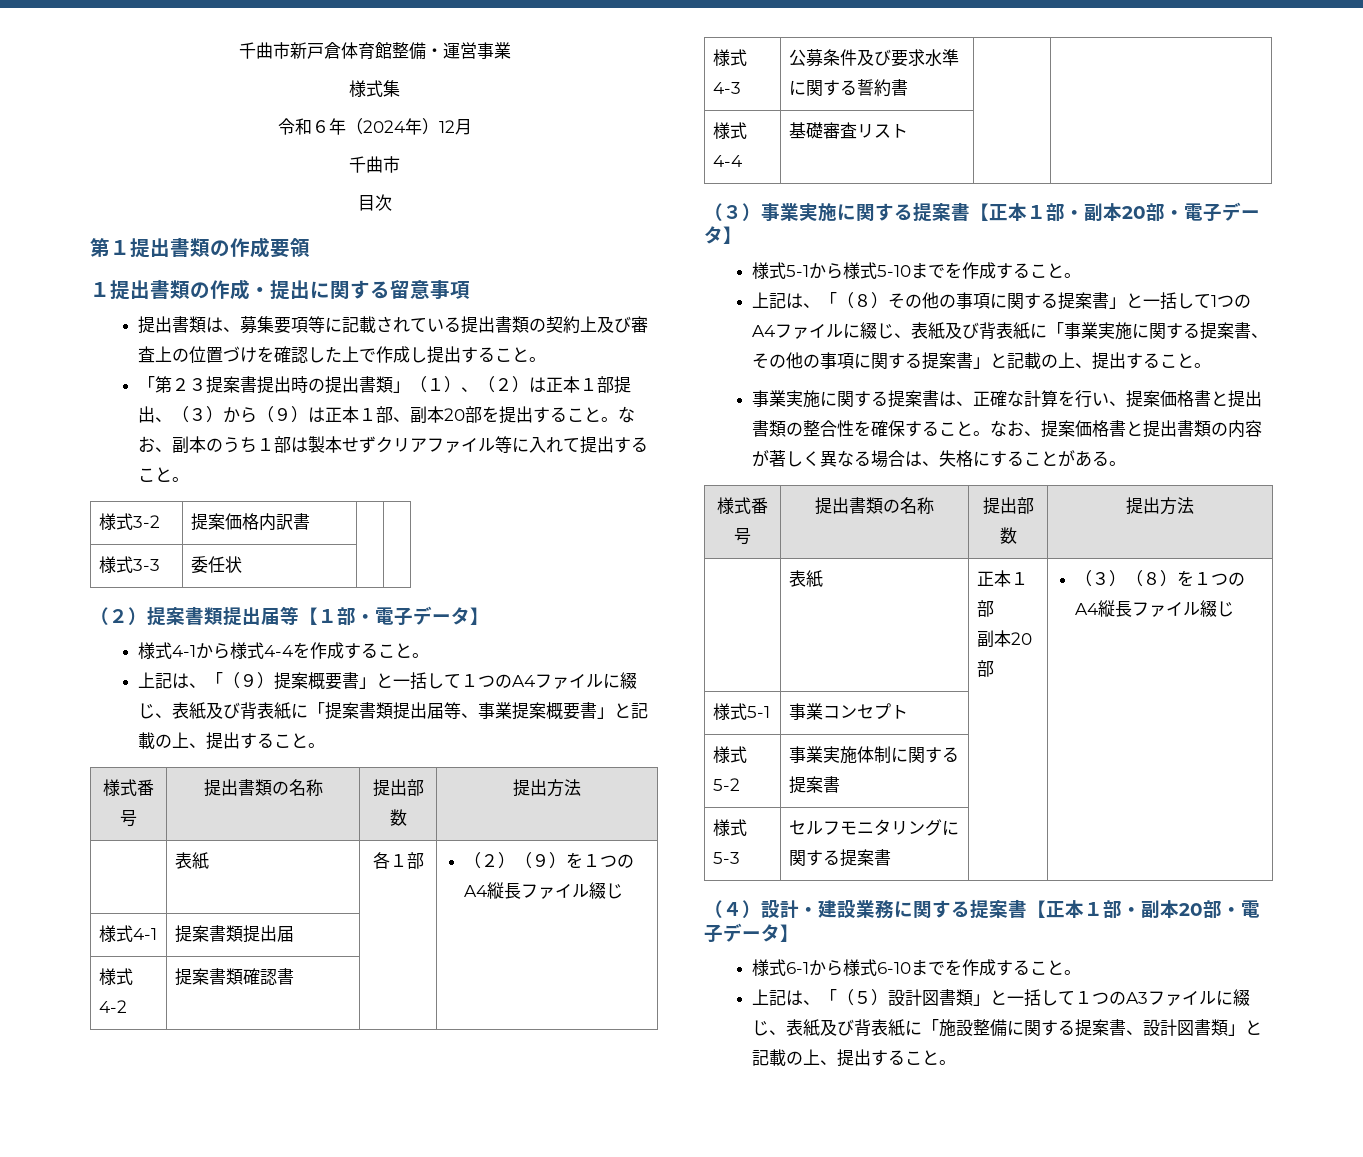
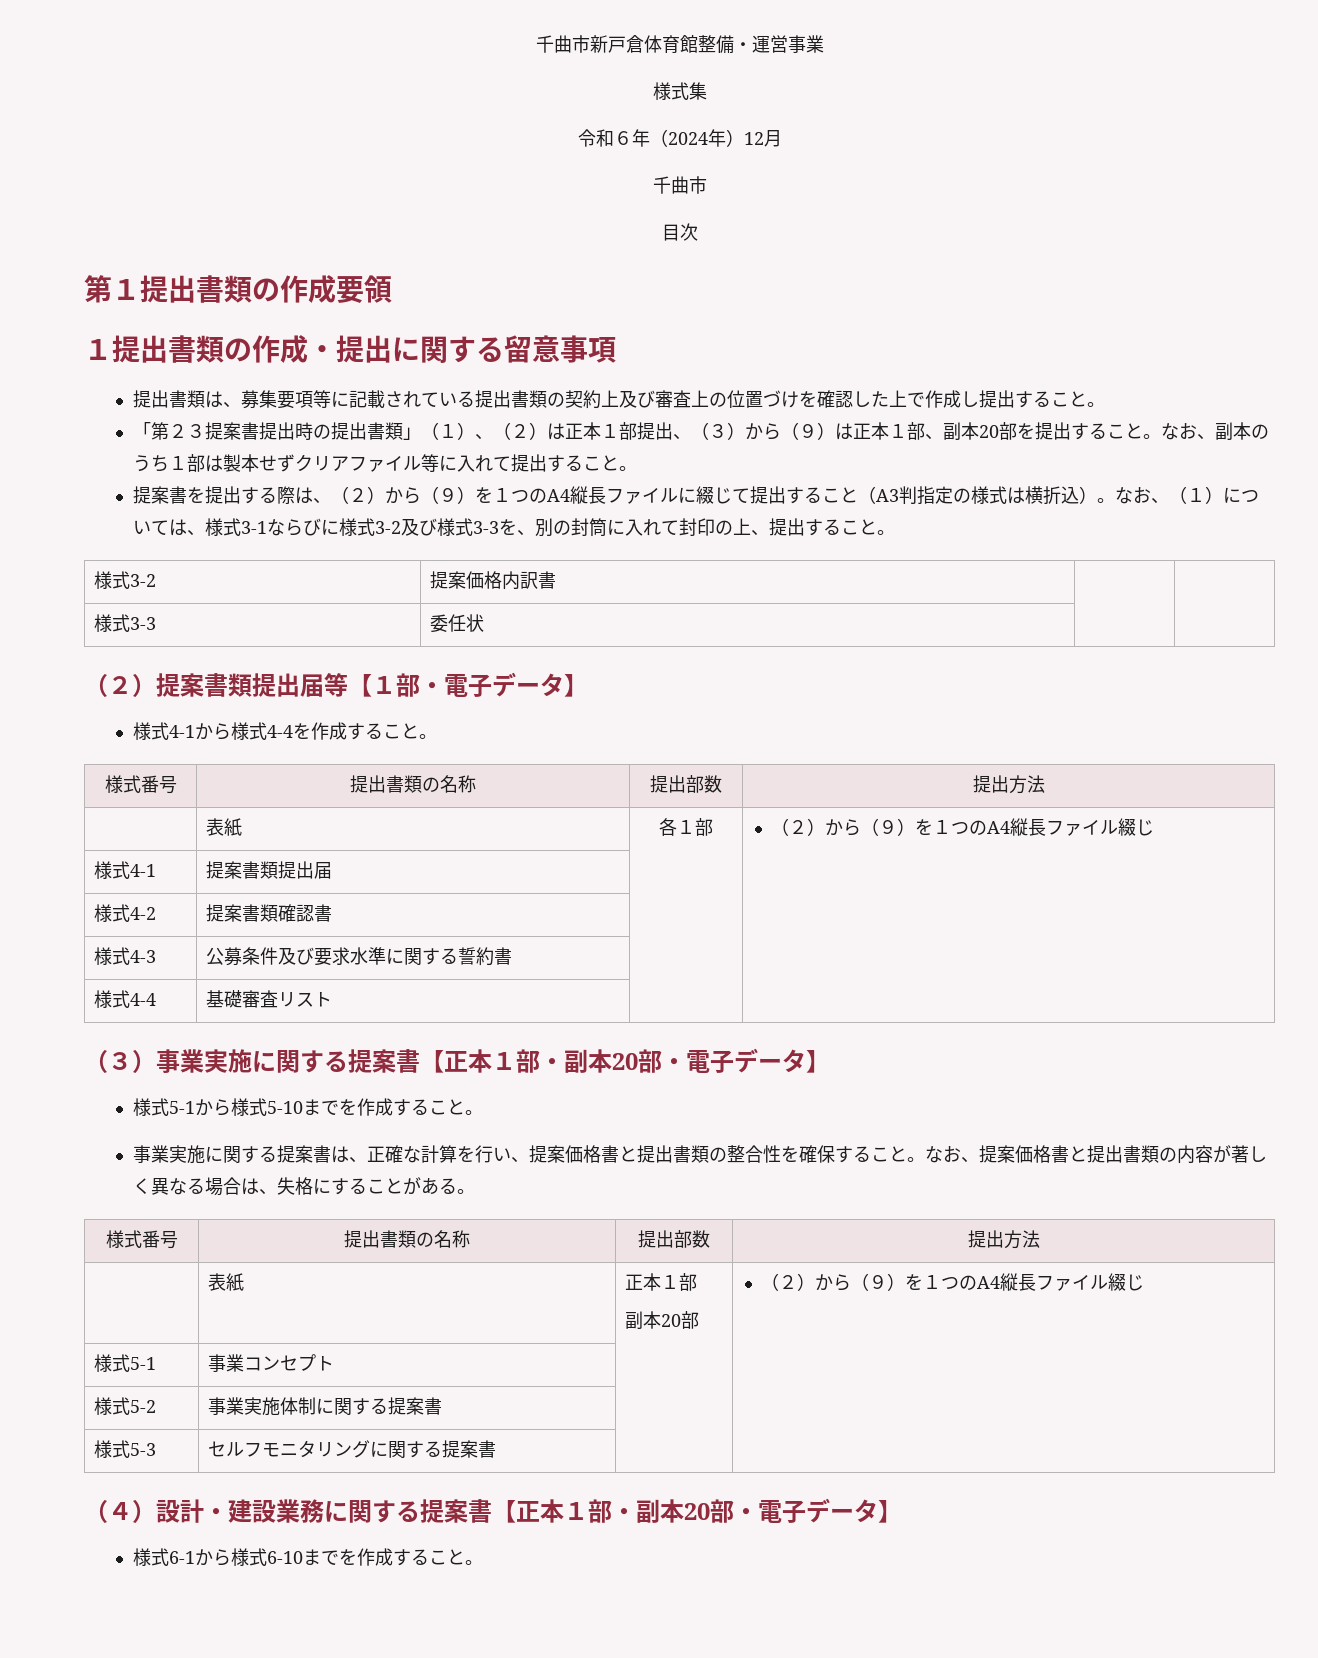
(189, 479) none -> [132,486,1259,505] [132,518,895,537] // 提案書を提出する際は、（２）から（９）を１つのA4縦長ファイルに綴じて提出すること（A3判指定の様式は横折込）。なお、（１）については、様式3-1ならびに様式3-2及び様式3-3を、別の封筒に入れて封印の上、提出すること。
[137,672,637,690] [137,702,648,720] [137,732,325,750] // 上記は、「（９）提案概要書」と一括して１つのA4ファイルに綴じ、表紙及び背表紙に「提案書類提出届等、事業提案概要書」と記載の上、提出すること。 -> (437, 736) none
(515, 860) none -> [825,819,862,836] から
[751,292,1251,310] [751,322,1268,340] [751,352,1211,370] // 上記は、「（８）その他の事項に関する提案書」と一括して1つのA4ファイルに綴じ、表紙及び背表紙に「事業実施に関する提案書、その他の事項に関する提案書」と記載の上、提出すること。 -> (483, 1112) none
[1091,570,1160,587] ３）（８ -> [779,1273,888,1291] ２）から（９
[751,989,1250,1006] [751,1019,1262,1037] [751,1049,956,1067] // 上記は、「（５）設計図書類」と一括して１つのA3ファイルに綴じ、表紙及び背表紙に「施設整備に関する提案書、設計図書類」と記載の上、提出すること。 -> (483, 1562) none

